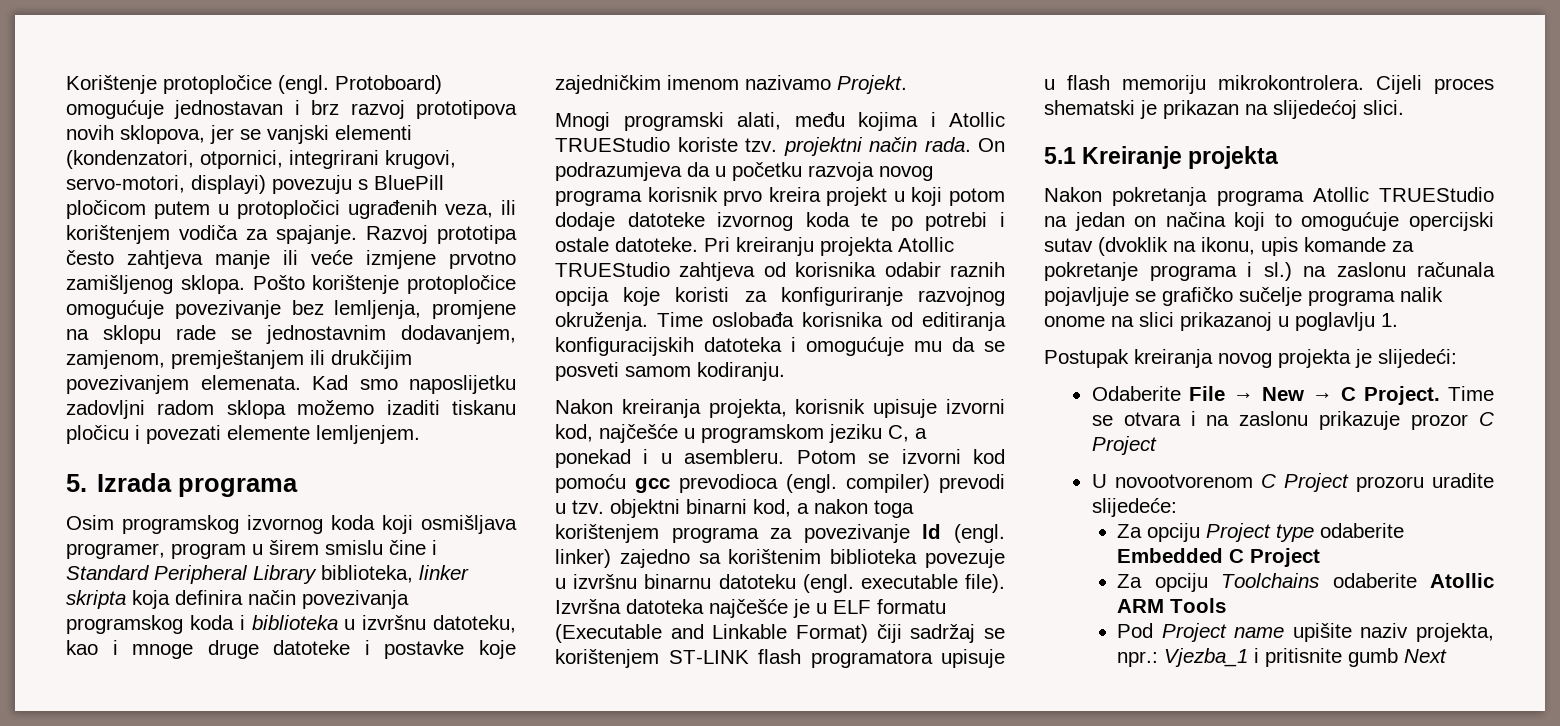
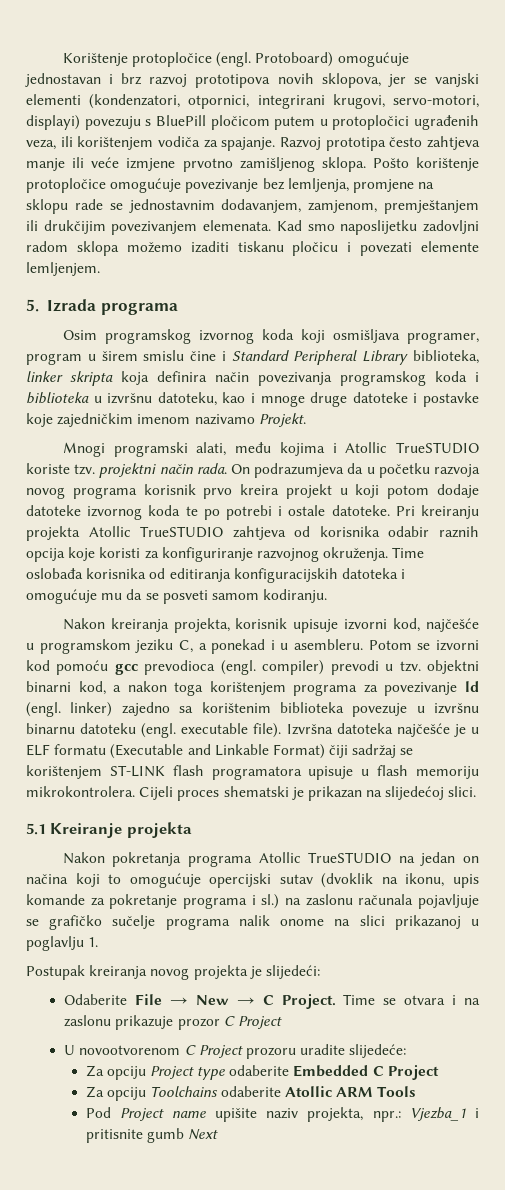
[555,137,670,152] TRUEStudio -> [395,442,479,454] TrueSTUDIO
[555,262,670,277] TRUEStudio -> [140,526,224,538] TrueSTUDIO
[1379,187,1494,202] TRUEStudio -> [308,852,392,864] TrueSTUDIO

